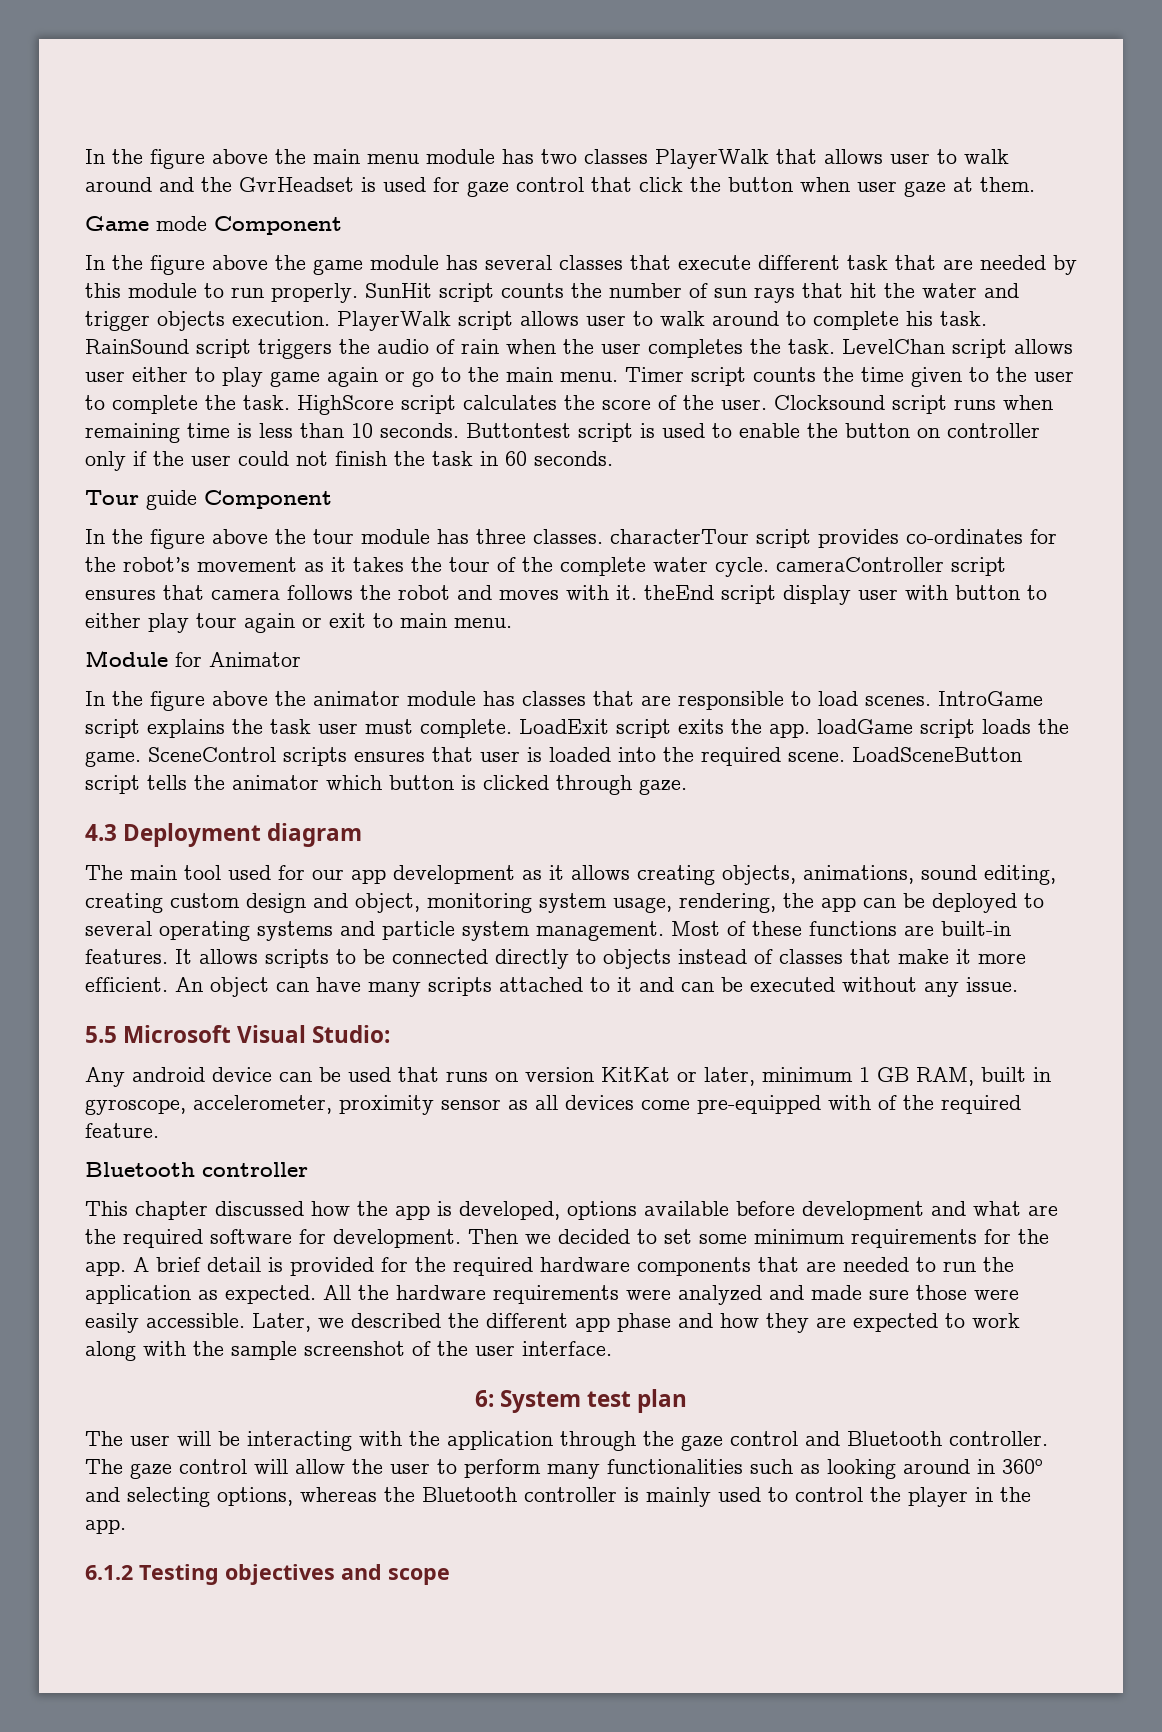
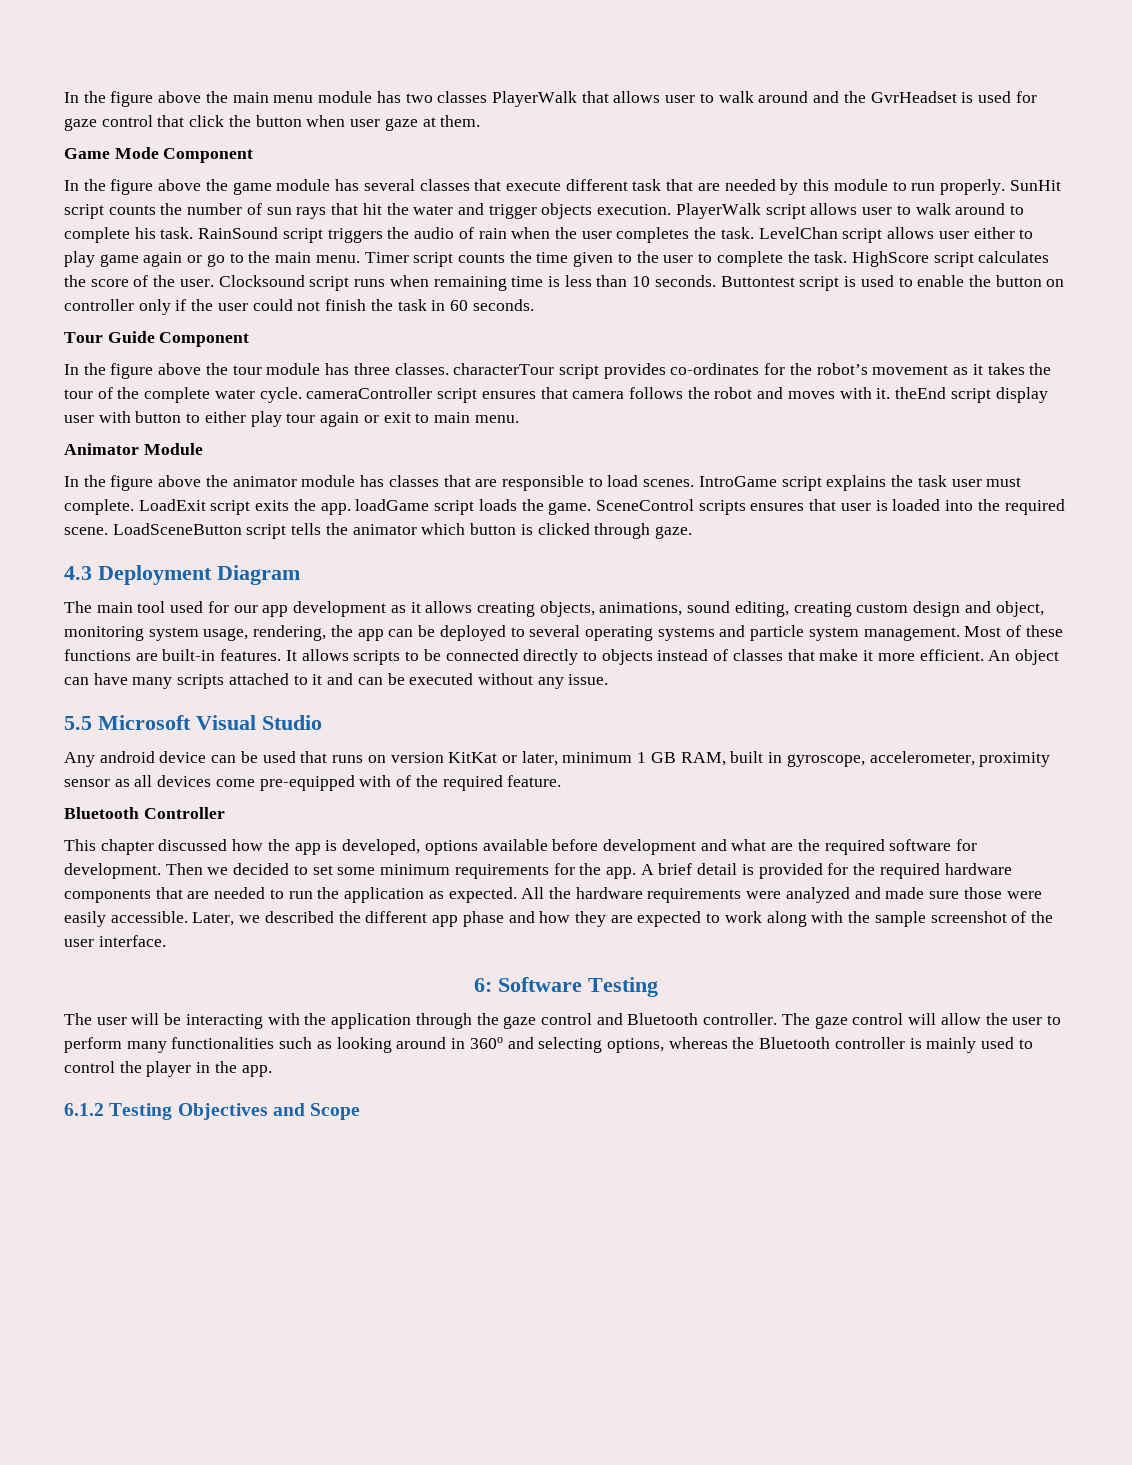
[156,216,207,231] mode -> [114,147,159,159] Mode
[146,490,197,510] guide -> [107,331,155,343] Guide
(512, 623) none -> [64,443,139,455] Animator
[175,652,301,667] for Animator -> (203, 449) none
[267,823,363,847] diagram -> [217,565,300,585] Diagram
[312,1025,391,1043] Studio: -> [262,715,322,730] Studio
[202,1162,308,1177] controller -> [143,807,225,819] Controller
[499,1389,688,1413] System test plan -> [498,977,658,997] Software Testing
[225,1564,450,1585] objectives and scope -> [177,1103,361,1120] Objectives and Scope

